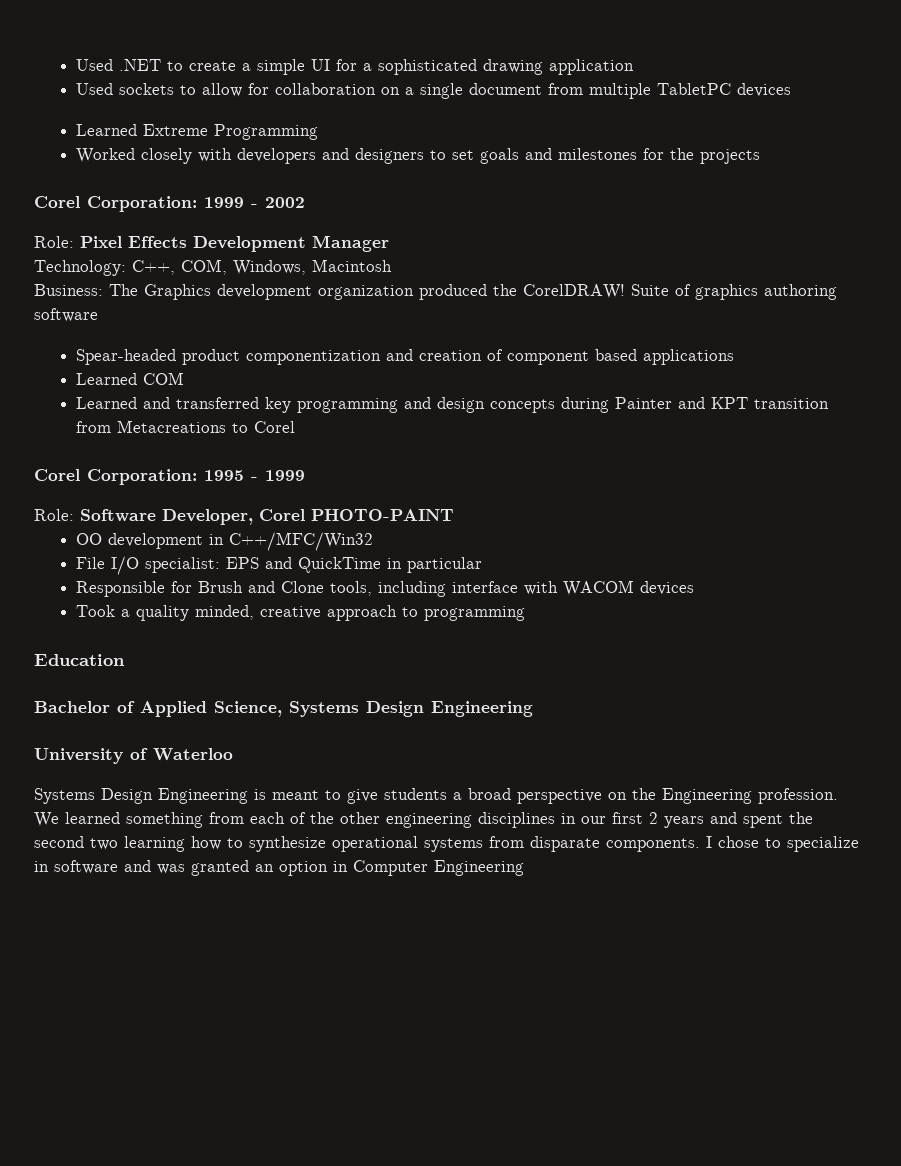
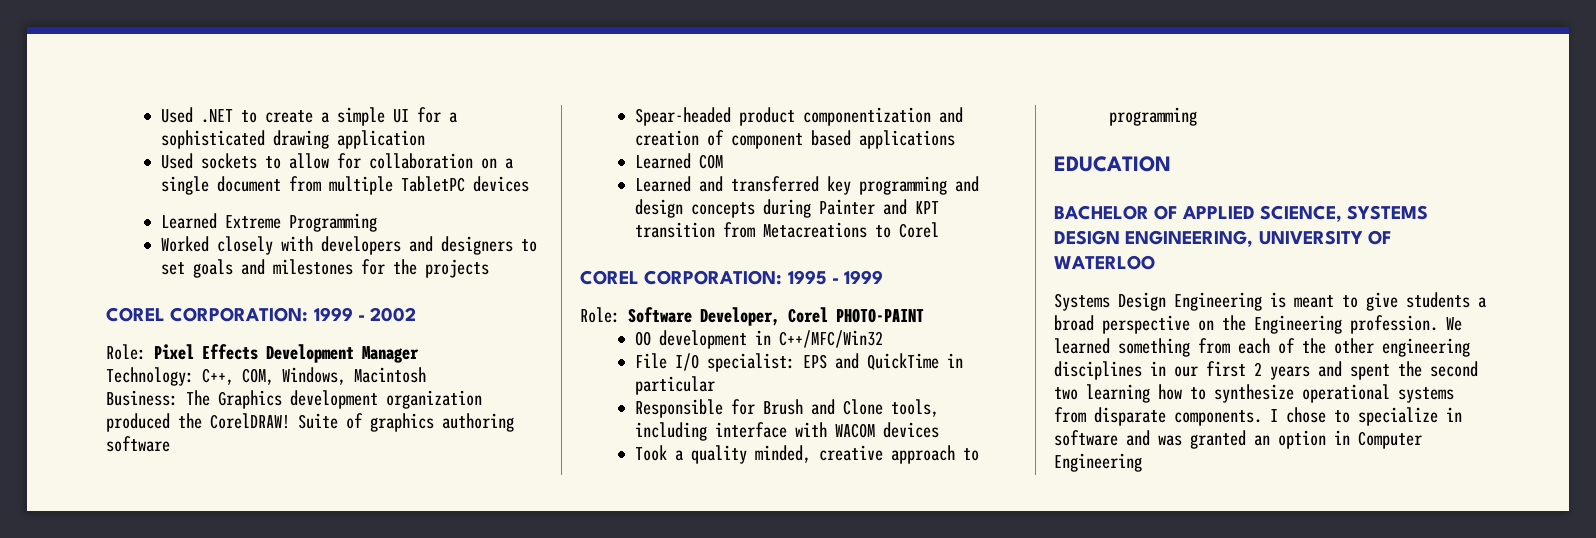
[34,196,197,212] Corel Corporation: -> [106,307,309,322] COREL CORPORATION:
[34,469,197,485] Corel Corporation: -> [580,270,783,285] COREL CORPORATION:
[34,654,125,666] [34,701,533,717] [34,748,233,764] Education // Bachelor of Applied Science, Systems Design Engineering // University of Waterloo -> [1054,156,1171,172] [1054,205,1429,222] [1054,230,1391,247] [1054,255,1155,270] EDUCATION // BACHELOR OF APPLIED SCIENCE, SYSTEMS DESIGN ENGINEERING, UNIVERSITY OF WATERLOO

